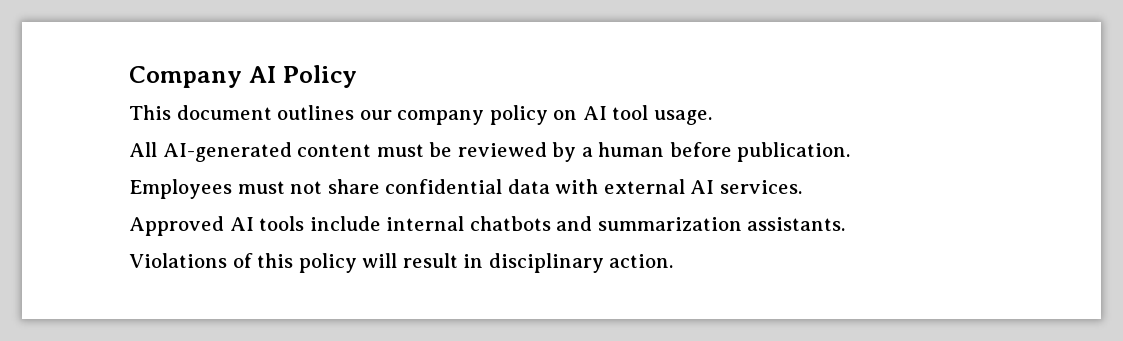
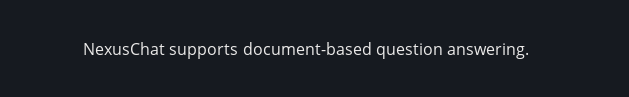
[129,65,357,88] [129,105,712,125] [129,142,851,162] [129,179,802,199] [129,216,846,236] [129,253,674,273] Company AI Policy // This document outlines our company policy on AI tool usage. // All AI-generated content must be reviewed by a human before publication. // Employees must not share confidential data with external AI services. // Approved AI tools include internal chatbots and summarization assistants. // Violations of this policy will result in disciplinary action. -> [83,42,530,59] NexusChat supports document-based question answering.

